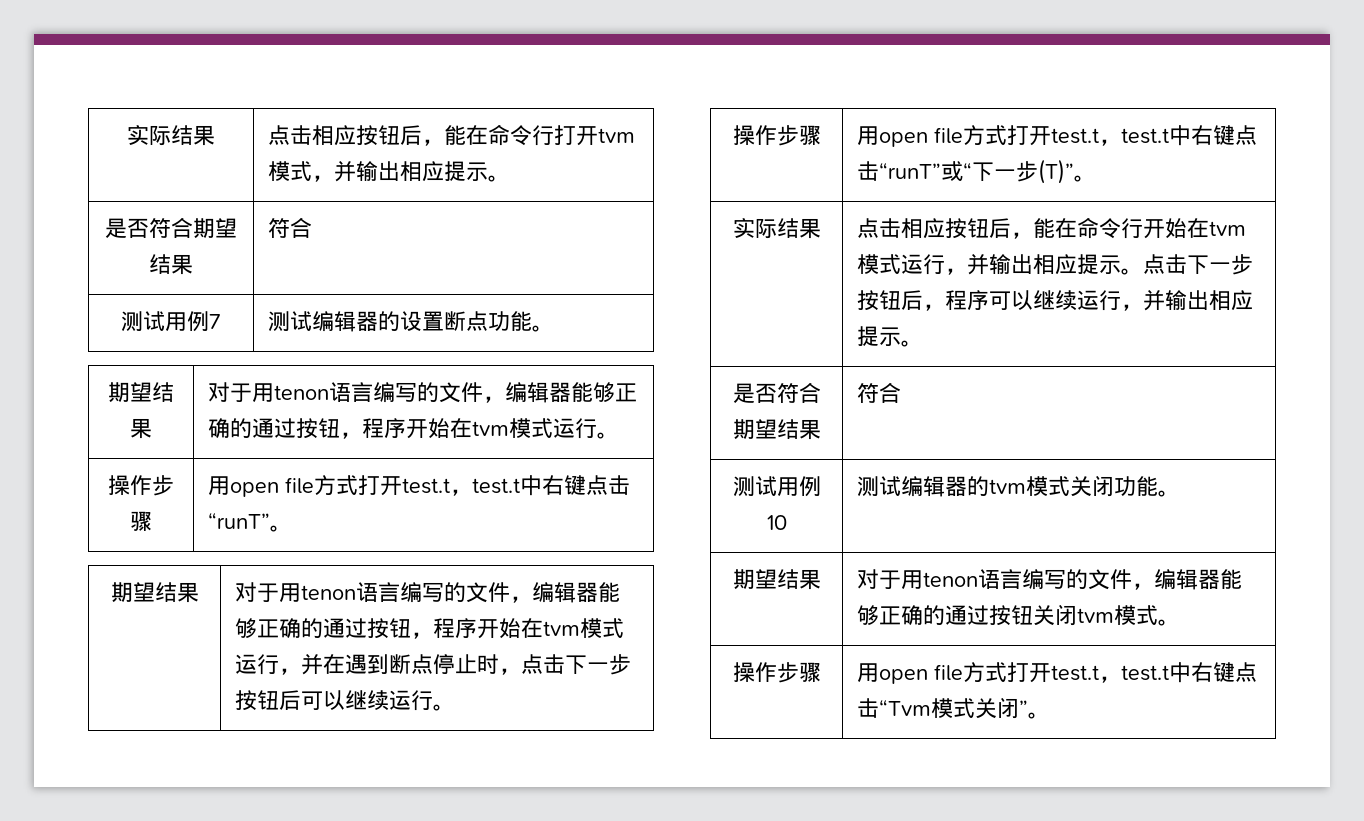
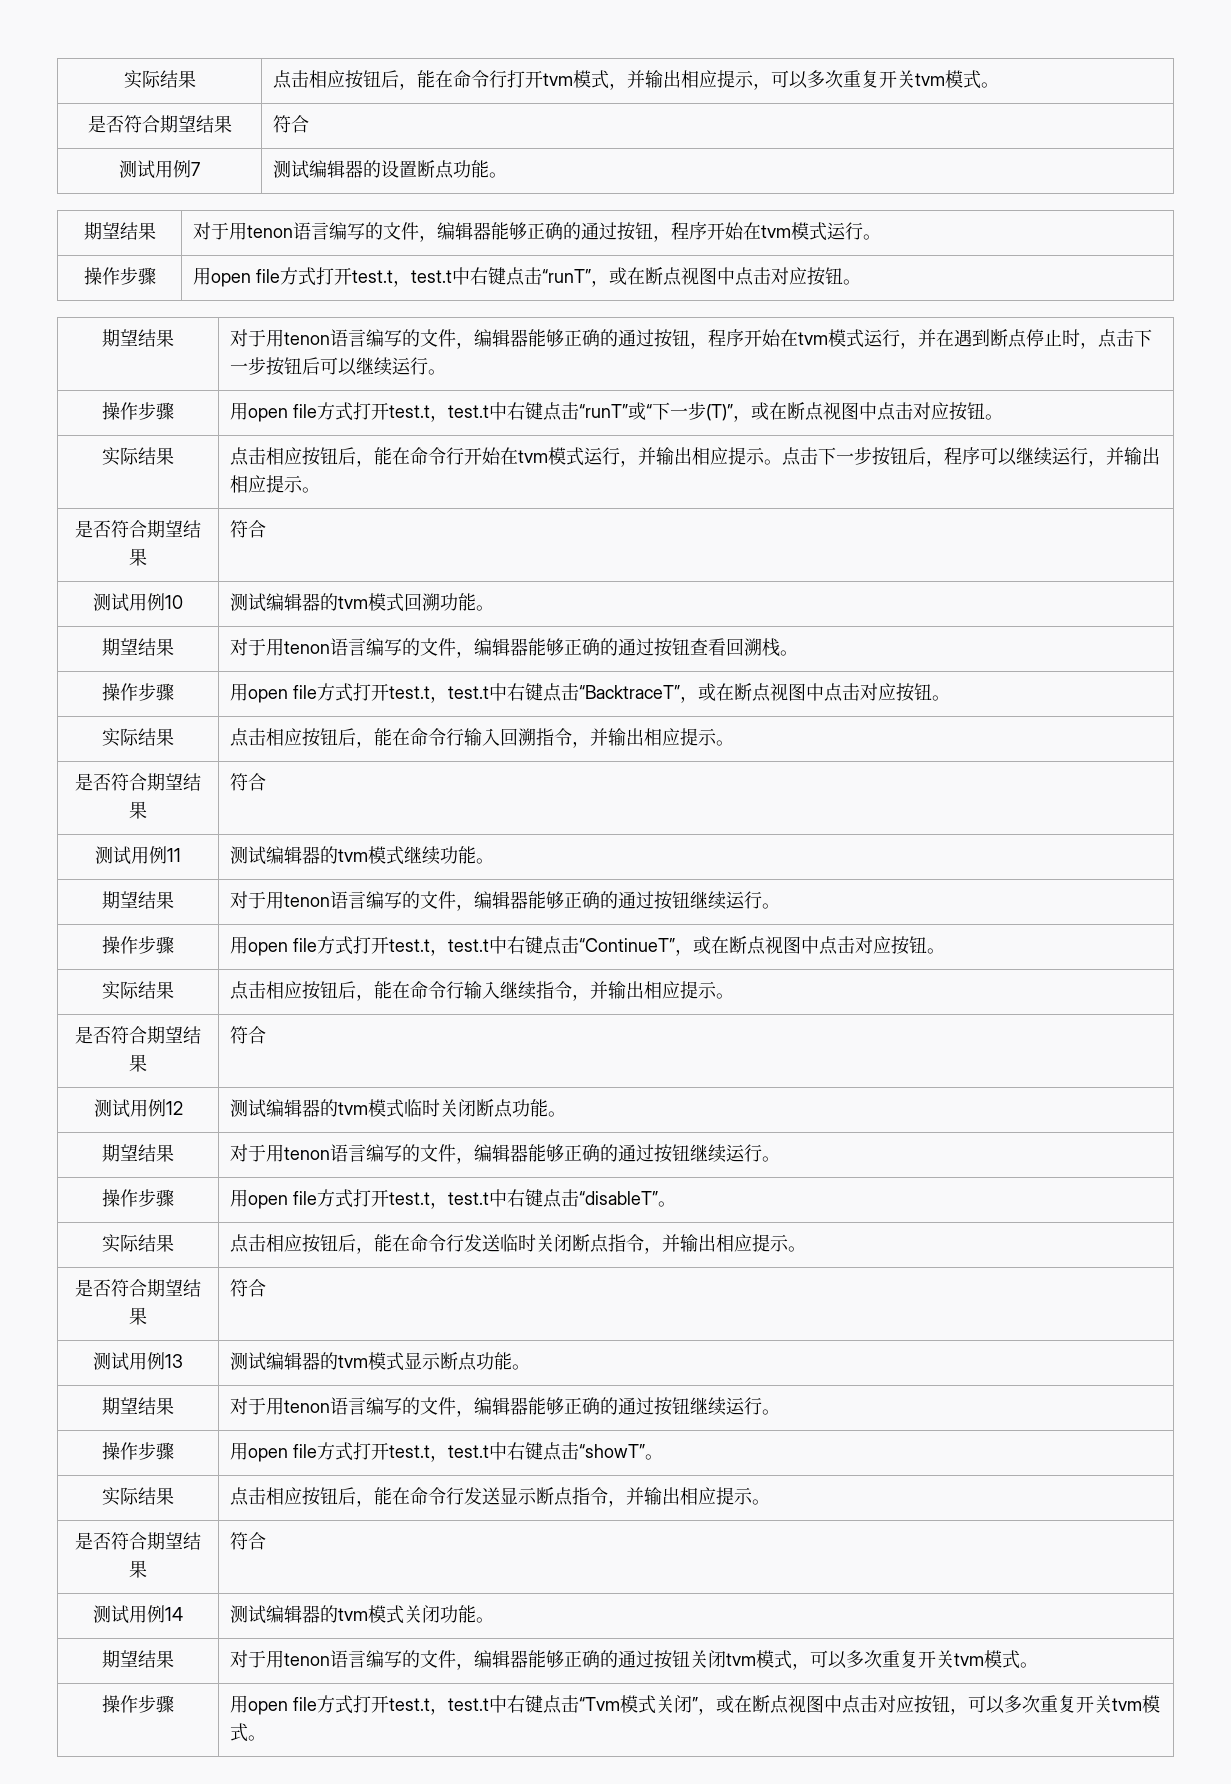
(489, 171) none -> [752,70,981,90] ，可以多次重复开关tvm模式
(271, 520) none -> [590,267,843,287] ，或在断点视图中点击对应按钮
(1075, 171) none -> [732,402,985,422] ，或在断点视图中点击对应按钮
(787, 522) none -> [229,593,494,612] [102,638,174,656] [229,638,798,658] [102,683,174,701] [229,683,950,703] [102,728,174,747] [229,728,734,748] [75,773,201,791] [129,801,147,819] [229,773,266,791] [95,846,181,865] [229,846,494,865] [102,891,174,909] [229,891,780,911] [102,936,174,954] [229,936,945,956] [102,981,174,1000] [229,981,734,1001] [75,1026,201,1044] [129,1054,147,1072] [229,1026,266,1044] [93,1099,183,1118] [229,1099,566,1118] [102,1144,174,1162] [229,1144,780,1164] [102,1189,174,1207] [229,1189,676,1209] [102,1234,174,1253] [229,1234,806,1254] [75,1279,201,1297] [129,1307,147,1325] [229,1279,266,1297] [93,1352,183,1371] [229,1352,530,1371] [102,1397,174,1415] [229,1397,780,1417] [102,1442,174,1460] [229,1442,663,1462] [102,1487,174,1506] [229,1487,770,1507] [75,1532,201,1550] [129,1560,147,1578] [229,1532,266,1550] [93,1605,183,1624] | 测试编辑器的tvm模式回溯功能。 // 期望结果 | 对于用tenon语言编写的文件，编辑器能够正确的通过按钮查看回溯栈。 // 操作步骤 | 用open file方式打开test.t，test.t中右键点击“BacktraceT”，或在断点视图中点击对应按钮。 // 实际结果 | 点击相应按钮后，能在命令行输入回溯指令，并输出相应提示。 // 是否符合期望结果 | 符合 // 测试用例11 | 测试编辑器的tvm模式继续功能。 // 期望结果 | 对于用tenon语言编写的文件，编辑器能够正确的通过按钮继续运行。 // 操作步骤 | 用open file方式打开test.t，test.t中右键点击“ContinueT”，或在断点视图中点击对应按钮。 // 实际结果 | 点击相应按钮后，能在命令行输入继续指令，并输出相应提示。 // 是否符合期望结果 | 符合 // 测试用例12 | 测试编辑器的tvm模式临时关闭断点功能。 // 期望结果 | 对于用tenon语言编写的文件，编辑器能够正确的通过按钮继续运行。 // 操作步骤 | 用open file方式打开test.t，test.t中右键点击“disableT”。 // 实际结果 | 点击相应按钮后，能在命令行发送临时关闭断点指令，并输出相应提示。 // 是否符合期望结果 | 符合 // 测试用例13 | 测试编辑器的tvm模式显示断点功能。 // 期望结果 | 对于用tenon语言编写的文件，编辑器能够正确的通过按钮继续运行。 // 操作步骤 | 用open file方式打开test.t，test.t中右键点击“showT”。 // 实际结果 | 点击相应按钮后，能在命令行发送显示断点指令，并输出相应提示。 // 是否符合期望结果 | 符合 // 测试用例14
(1159, 615) none -> [791,1650,1020,1670] ，可以多次重复开关tvm模式
(1029, 708) none -> [697,1695,1160,1715] [229,1723,248,1742] ，或在断点视图中点击对应按钮，可以多次重复开关tvm模式

